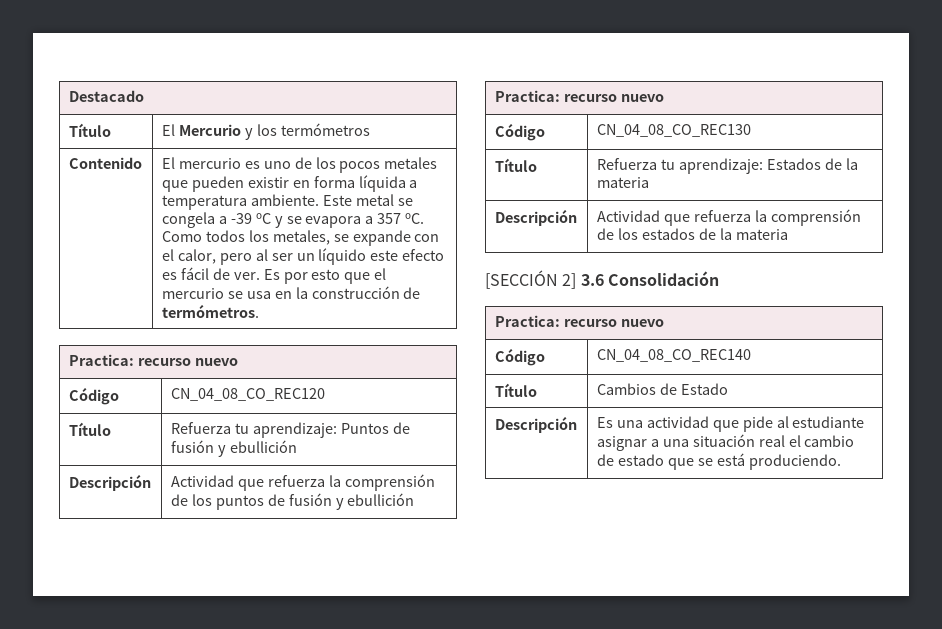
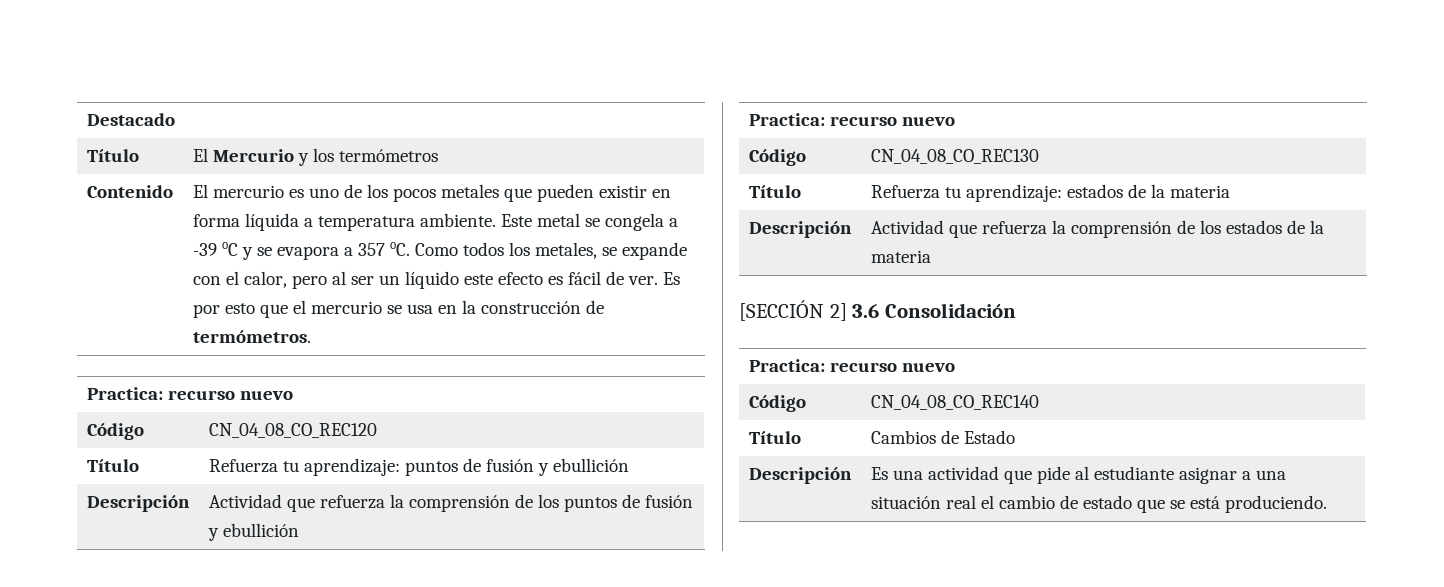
[340,423,389,434] Puntos -> [404,461,458,476] puntos
[766,158,821,170] Estados -> [1066,184,1123,198] estados

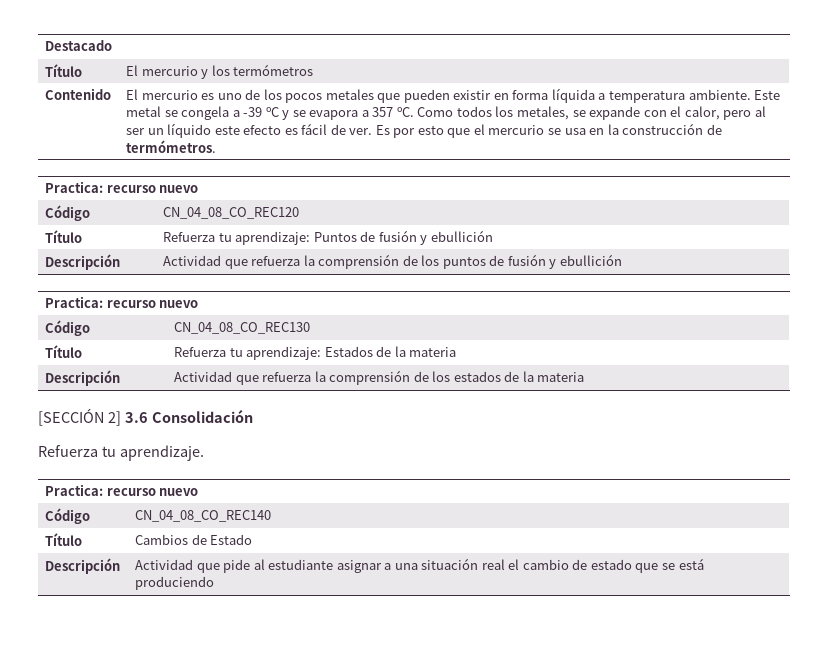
[212,149,294,162] Mercurio -> [141,66,198,76] mercurio
[404,461,458,476] puntos -> [313,232,357,242] Puntos
[1066,184,1123,198] estados -> [324,346,373,357] Estados
(1016, 310) none -> [38,445,204,461] // Refuerza tu aprendizaje.
[870,466,999,480] Es una actividad -> [135,559,194,570] Actividad
[1224,495,1327,513] produciendo. -> [135,576,215,590] produciendo

